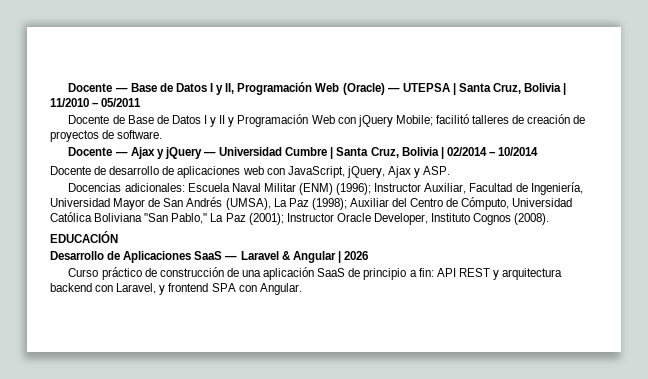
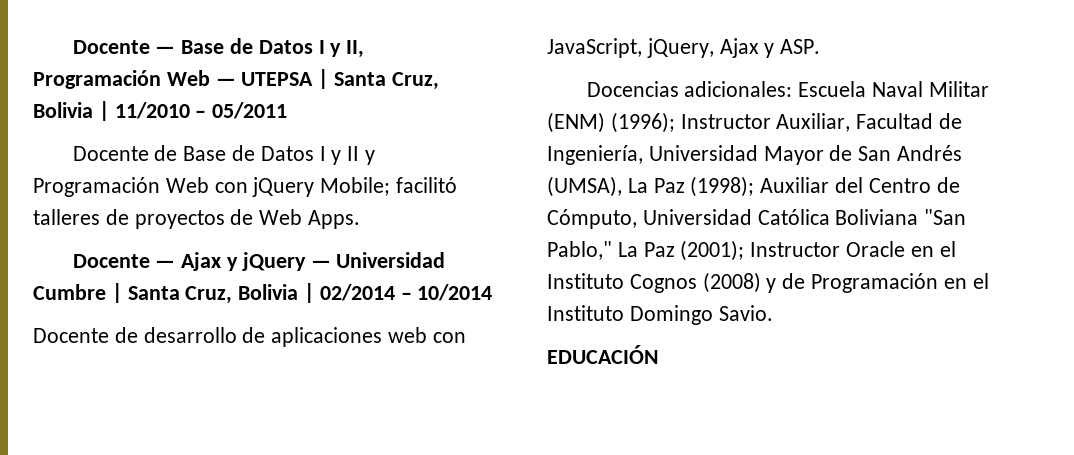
[342,83,385,95] (Oracle) -> (210, 78) none
[527,114,586,124] [50,130,163,142] creación de proyectos de software. -> [134,209,361,229] proyectos de Web Apps.
[373,213,550,225] [50,231,118,243] [50,251,368,263] [68,267,563,280] [50,283,302,295] Developer, Instituto Cognos (2008). // EDUCACIÓN // Desarrollo de Aplicaciones SaaS — Laravel & Angular | 2026 // Curso práctico de construcción de una aplicación SaaS de principio a fin: API REST y arquitectura backend con Laravel, y frontend SPA con Angular. -> [910,241,956,257] [547,272,989,293] [547,305,773,325] [547,345,658,364] en el Instituto Cognos (2008) y de Programación en el Instituto Domingo Savio. // EDUCACIÓN

